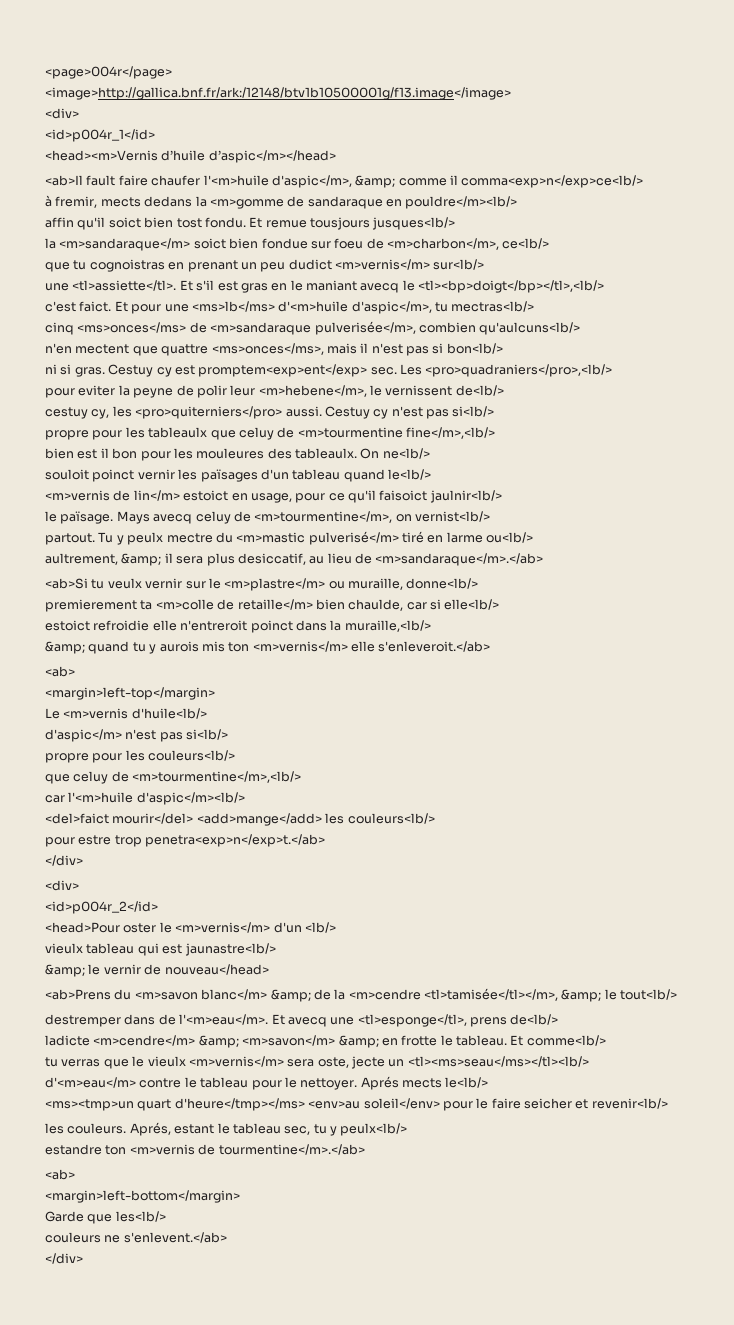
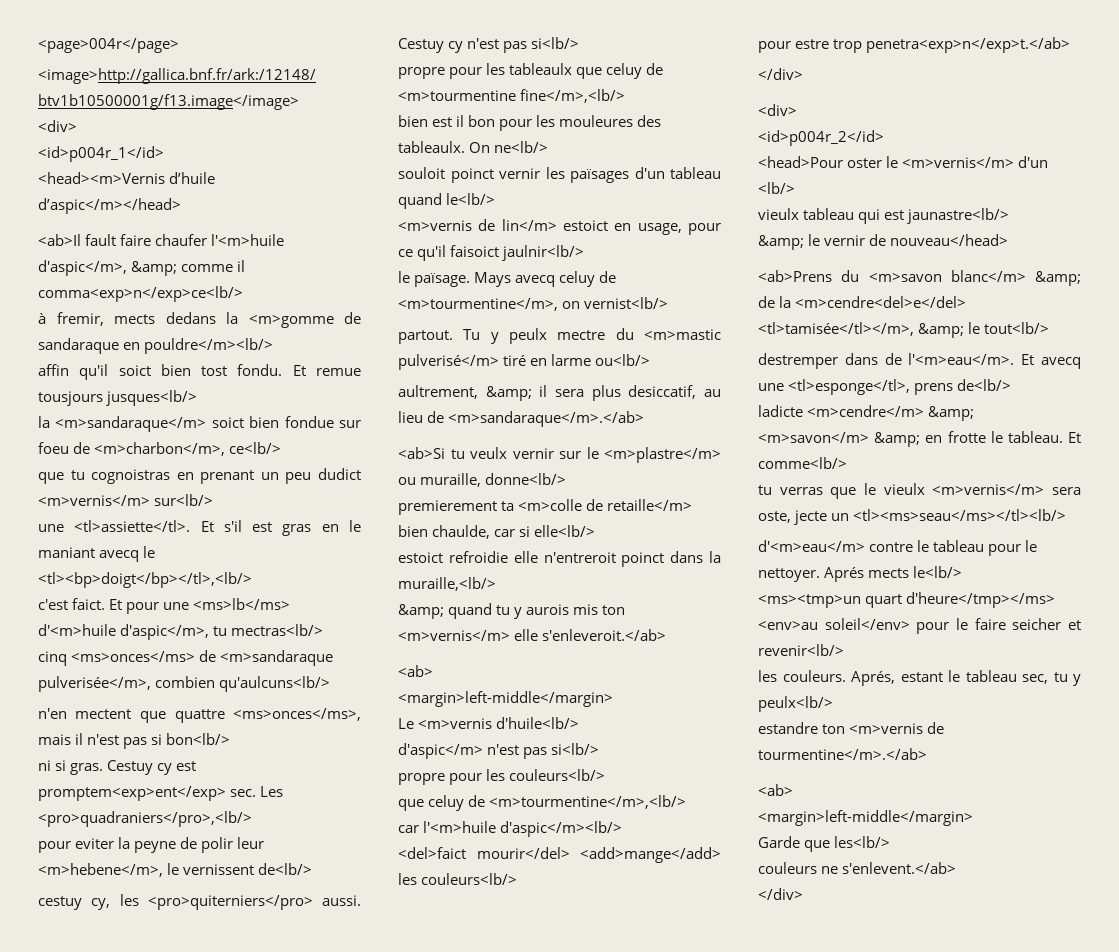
[45,687,215,700] <margin>left-top</margin> -> [398,691,613,707] <margin>left-middle</margin>
[348,989,421,1000] <m>cendre -> [795,296,967,308] <m>cendre<del>e</del>
[45,1190,240,1203] <margin>left-bottom</margin> -> [758,810,973,826] <margin>left-middle</margin>

